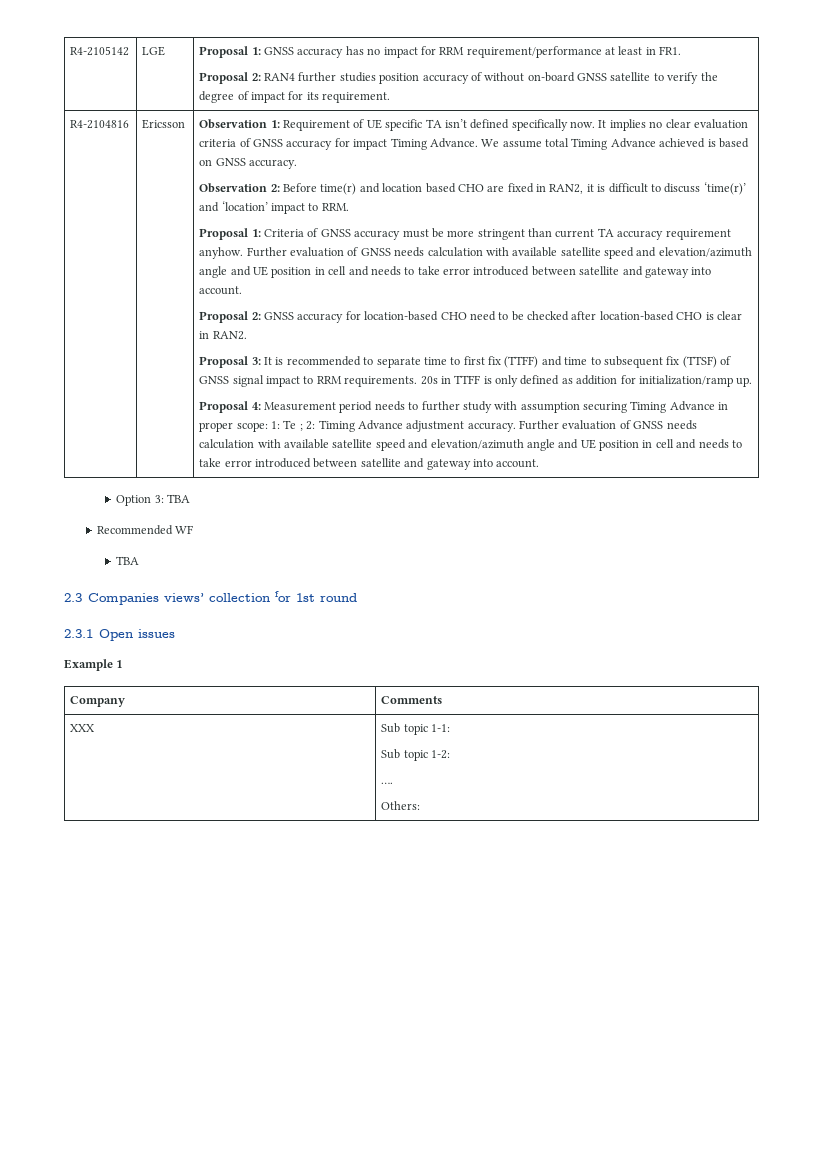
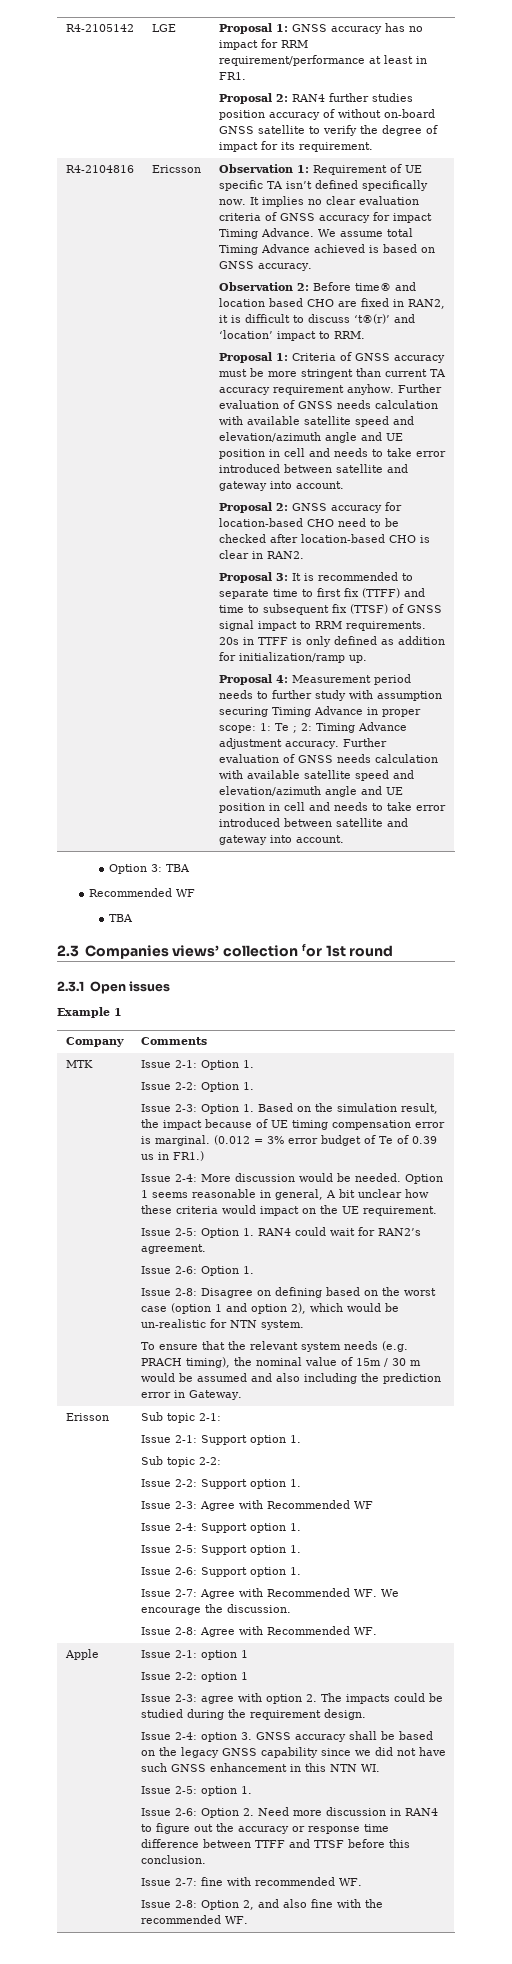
[320,183,357,195] time(r) -> [354,283,391,291] time®
[703,182,746,195] ‘time(r)’ -> [353,314,390,324] ‘t®(r)’
[70,724,96,732] [381,723,451,735] [381,749,451,761] [381,782,394,784] [381,801,421,810] XXX | Sub topic 1-1: // Sub topic 1-2: // …. // Others: -> [65,1060,93,1068] [140,1060,254,1070] [140,1082,254,1092] [140,1103,438,1114] [140,1119,445,1130] [140,1135,437,1146] [140,1151,204,1161] [140,1173,443,1184] [140,1189,429,1200] [140,1205,437,1216] [140,1227,421,1238] [140,1244,206,1254] [140,1266,254,1276] [140,1287,436,1298] [140,1303,399,1314] [140,1319,304,1330] [140,1341,408,1352] [140,1357,421,1368] [140,1373,441,1384] [140,1390,242,1400] [65,1413,109,1421] [140,1412,221,1423] [140,1435,301,1445] [140,1456,221,1467] [140,1479,301,1489] [140,1500,373,1511] [140,1523,301,1533] [140,1545,301,1555] [140,1567,301,1577] [140,1588,399,1599] [140,1604,291,1615] [140,1626,377,1637] [64,1649,99,1660] [140,1650,248,1660] [140,1672,248,1682] [140,1693,443,1704] [140,1709,366,1720] [140,1731,433,1742] [140,1747,446,1758] [140,1763,380,1772] [140,1786,252,1796] [140,1807,438,1818] [140,1823,389,1834] [140,1839,410,1848] [140,1855,206,1864] [140,1877,362,1886] [140,1899,383,1910] [140,1915,248,1924] MTK | Issue 2-1: Option 1. // Issue 2-2: Option 1. // Issue 2-3: Option 1. Based on the simulation result, the impact because of UE timing compensation error is marginal. (0.012 = 3% error budget of Te of 0.39 us in FR1.) // Issue 2-4: More discussion would be needed. Option 1 seems reasonable in general, A bit unclear how these criteria would impact on the UE requirement. // Issue 2-5: Option 1. RAN4 could wait for RAN2’s agreement. // Issue 2-6: Option 1. // Issue 2-8: Disagree on defining based on the worst case (option 1 and option 2), which would be un-realistic for NTN system. // To ensure that the relevant system needs (e.g. PRACH timing), the nominal value of 15m / 30 m would be assumed and also including the prediction error in Gateway. // Erisson | Sub topic 2-1: // Issue 2-1: Support option 1. // Sub topic 2-2: // Issue 2-2: Support option 1. // Issue 2-3: Agree with Recommended WF // Issue 2-4: Support option 1. // Issue 2-5: Support option 1. // Issue 2-6: Support option 1. // Issue 2-7: Agree with Recommended WF. We encourage the discussion. // Issue 2-8: Agree with Recommended WF. // Apple | Issue 2-1: option 1 // Issue 2-2: option 1 // Issue 2-3: agree with option 2. The impacts could be studied during the requirement design. // Issue 2-4: option 3. GNSS accuracy shall be based on the legacy GNSS capability since we did not have such GNSS enhancement in this NTN WI. // Issue 2-5: option 1. // Issue 2-6: Option 2. Need more discussion in RAN4 to figure out the accuracy or response time difference between TTFF and TTSF before this conclusion. // Issue 2-7: fine with recommended WF. // Issue 2-8: Option 2, and also fine with the recommended WF.

